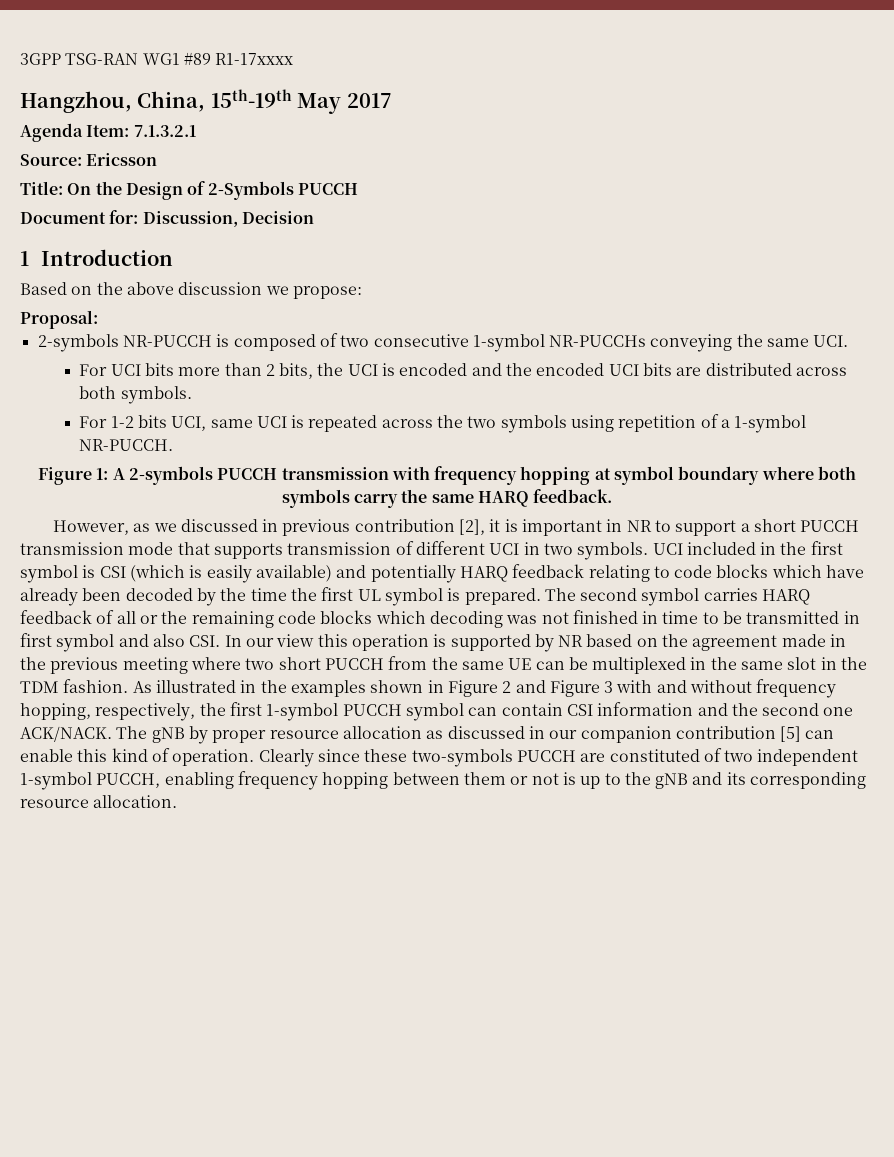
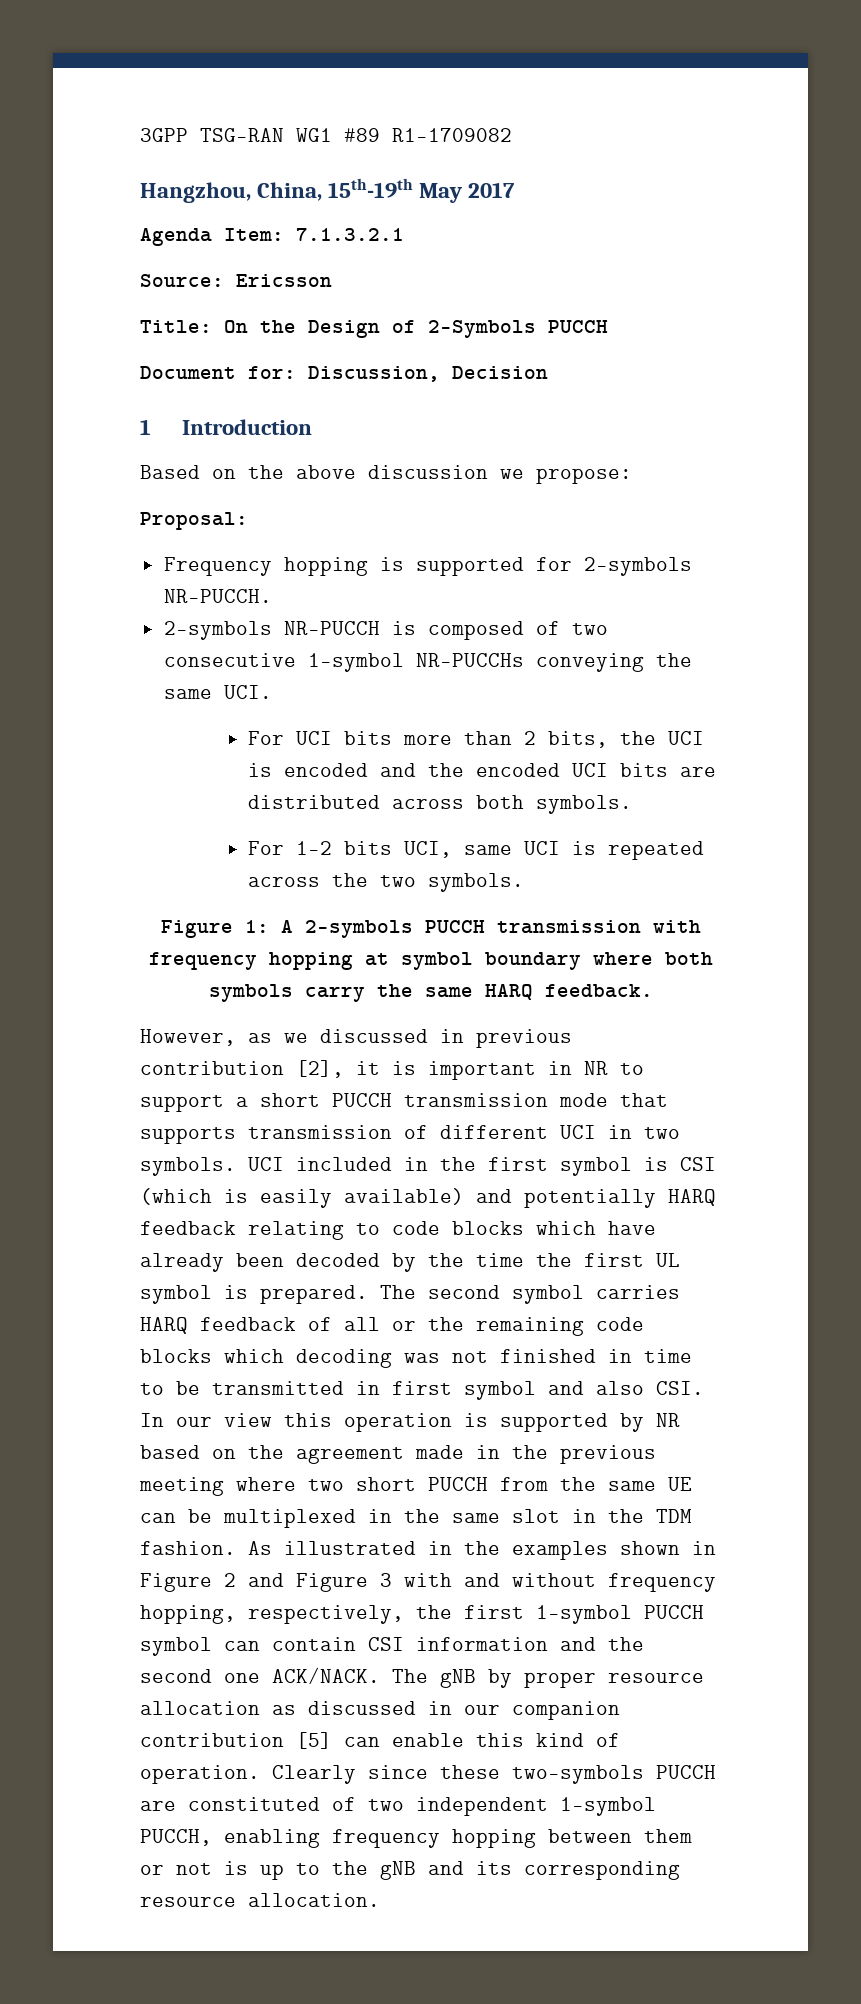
[215,53,294,65] R1-17xxxx -> [392,128,512,142] R1-1709082
(98, 319) none -> [163,557,692,576] [163,589,272,603] // Frequency hopping is supported for 2-symbols NR-PUCCH.
[500,414,807,433] [79,439,174,451] symbols using repetition of a 1-symbol NR-PUCCH. -> [428,873,525,892] symbols.

